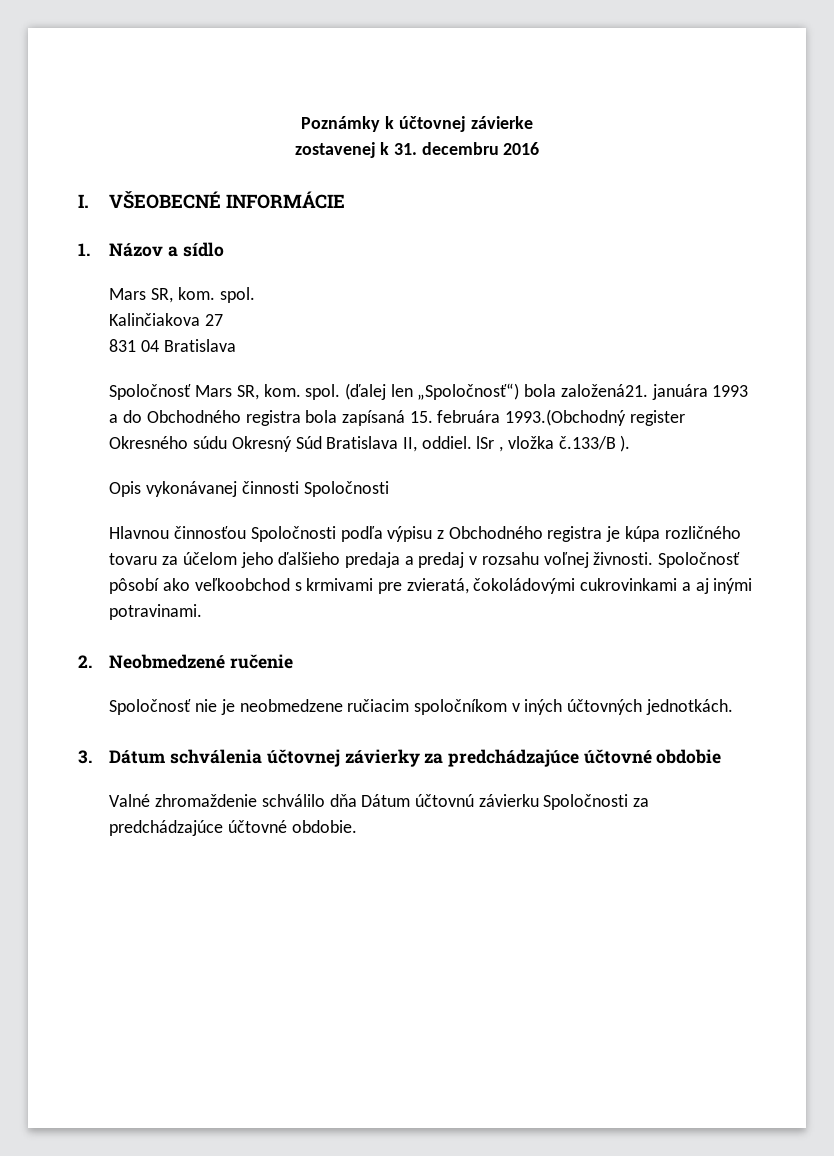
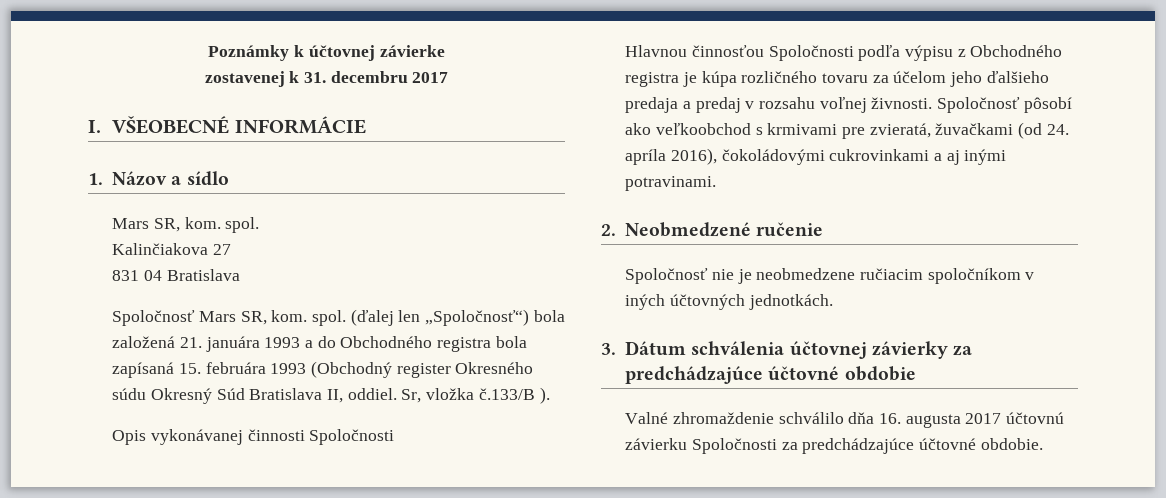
[503,142,540,155] 2016 -> [412,72,449,83] 2017
[560,384,648,397] založená21. -> [112,336,202,348] založená 21.
[505,409,627,426] 1993.(Obchodný -> [270,361,392,378] 1993 (Obchodný
[476,436,504,452] lSr , -> [401,389,422,403] Sr,
(469, 586) none -> [935,122,1069,139] [625,148,717,165] žuvačkami (od 24. apríla 2016),
[361,794,411,807] Dátum -> [878,413,1002,428] 16. augusta 2017

